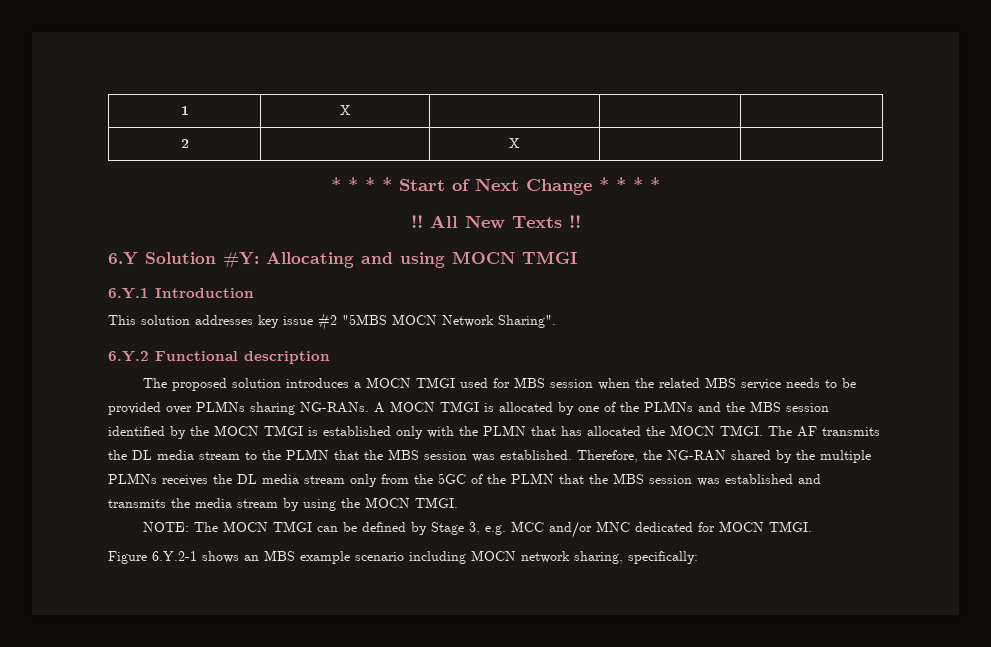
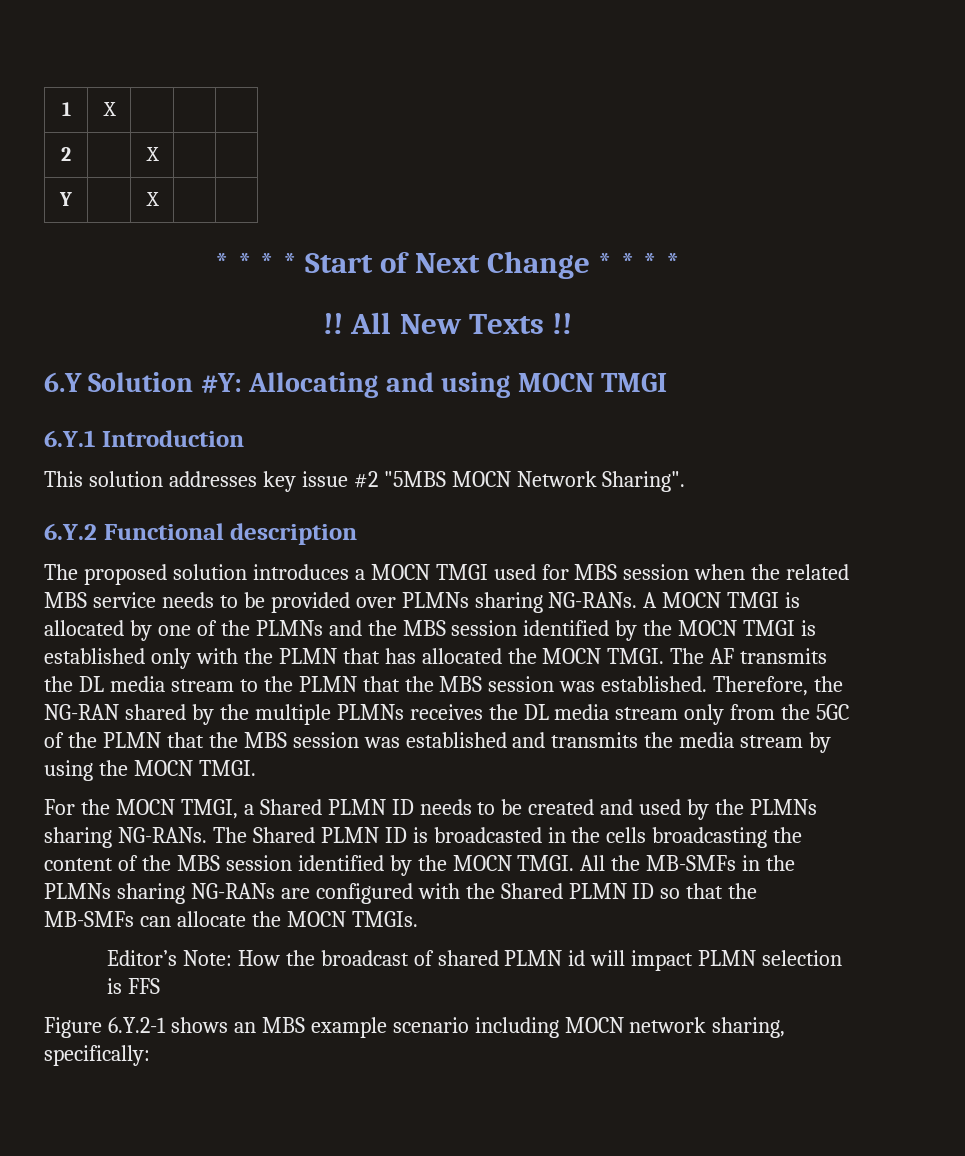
(520, 143) none -> [59,192,72,206] [145,192,159,206] // Y | | X | |
[143,521,813,538] NOTE: The MOCN TMGI can be defined by Stage 3, e.g. MCC and/or MNC dedicated for MOCN TMGI. -> [44,799,818,820] [44,827,803,848] [44,855,796,876] [44,883,758,904] [44,911,418,927] [106,950,843,971] [106,978,160,994] For the MOCN TMGI, a Shared PLMN ID needs to be created and used by the PLMNs sharing NG-RANs. The Shared PLMN ID is broadcasted in the cells broadcasting the content of the MBS session identified by the MOCN TMGI. All the MB-SMFs in the PLMNs sharing NG-RANs are configured with the Shared PLMN ID so that the MB-SMFs can allocate the MOCN TMGIs. // Editor’s Note: How the broadcast of shared PLMN id will impact PLMN selection is FFS

